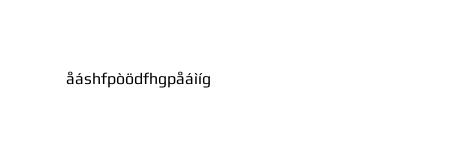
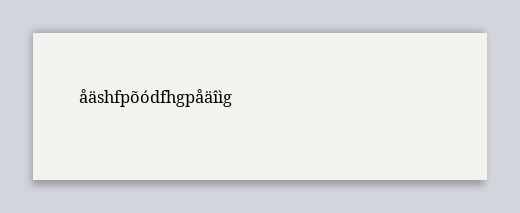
[66,71,211,88] åáshfpòödfhgpåáìíg -> [79,89,232,107] åäshfpõódfhgpåäîìg

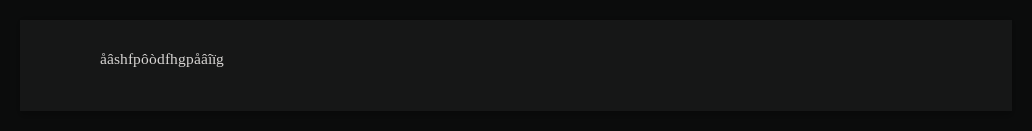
[79,89,232,107] åäshfpõódfhgpåäîìg -> [100,53,224,67] åâshfpôòdfhgpåâîïg

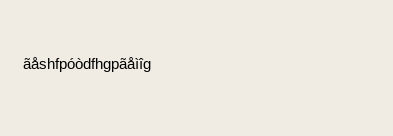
[100,53,224,67] åâshfpôòdfhgpåâîïg -> [23,57,151,72] ãåshfpóòdfhgpãåìîg

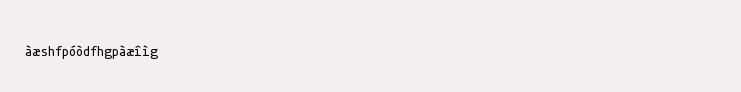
[23,57,151,72] ãåshfpóòdfhgpãåìîg -> [25,45,158,59] àæshfpóòdfhgpàæîìg

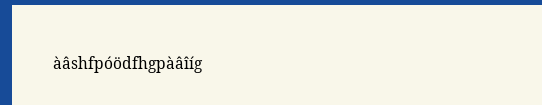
[25,45,158,59] àæshfpóòdfhgpàæîìg -> [53,56,203,73] àâshfpóödfhgpàâîíg

